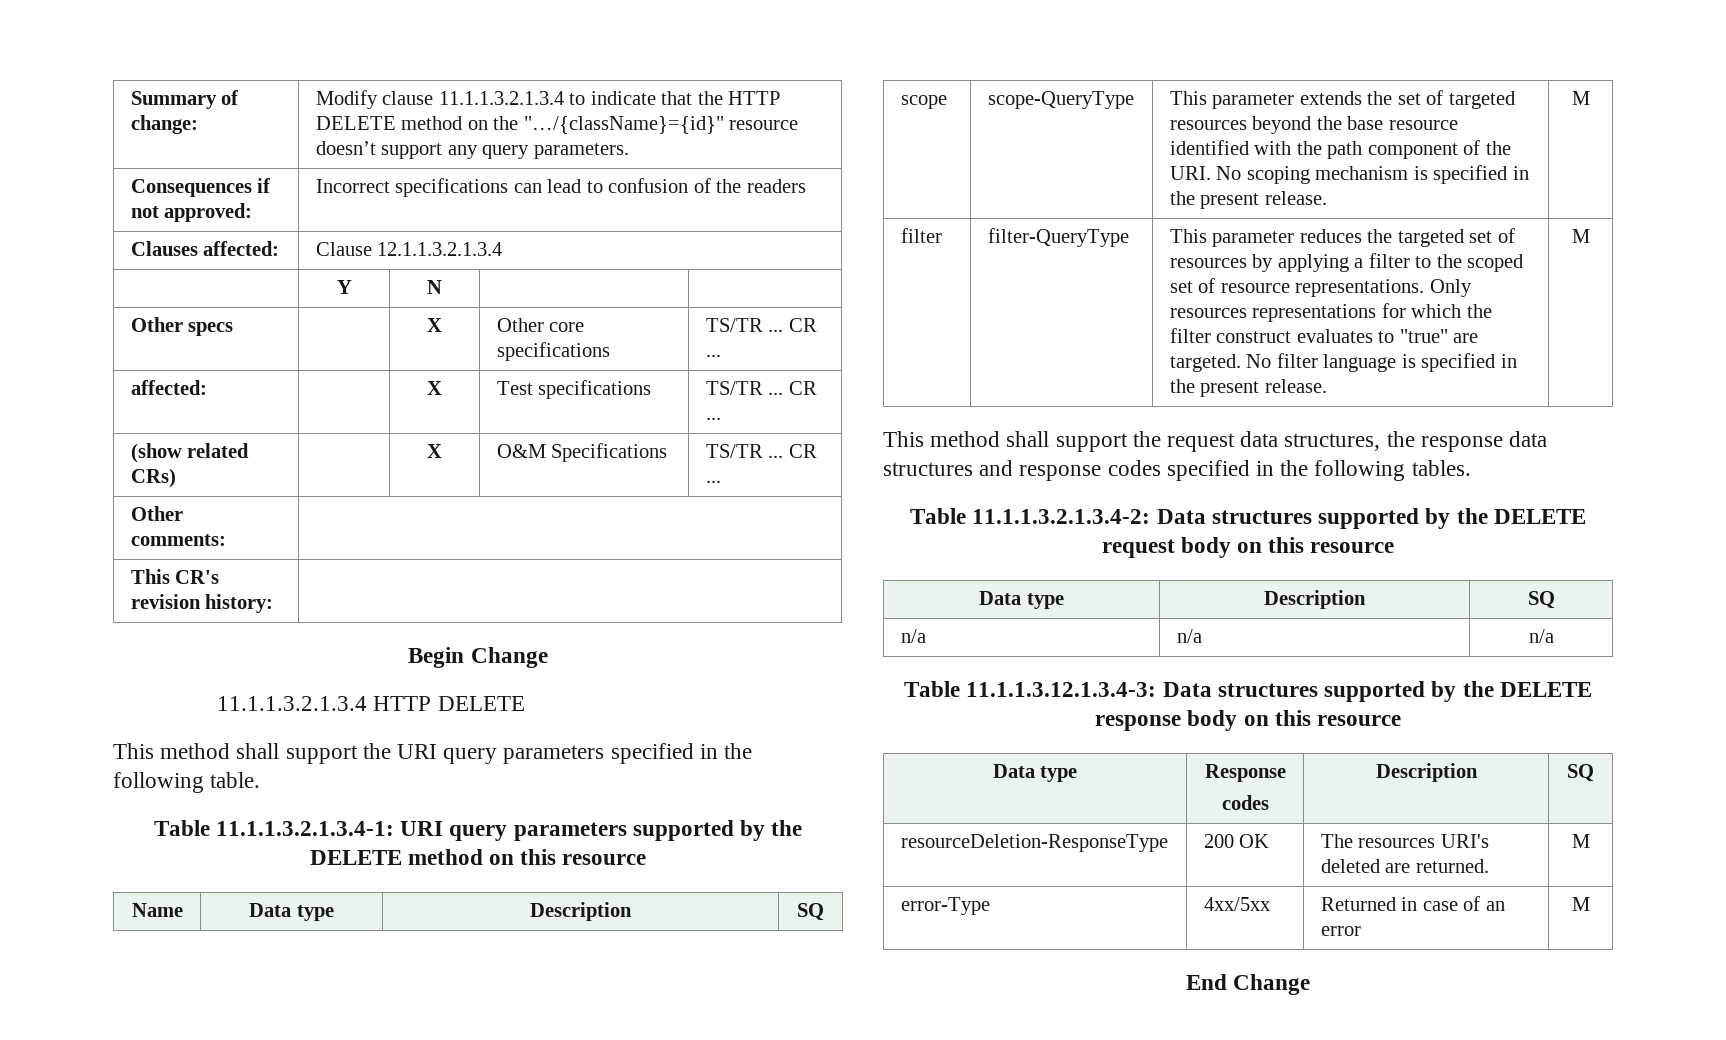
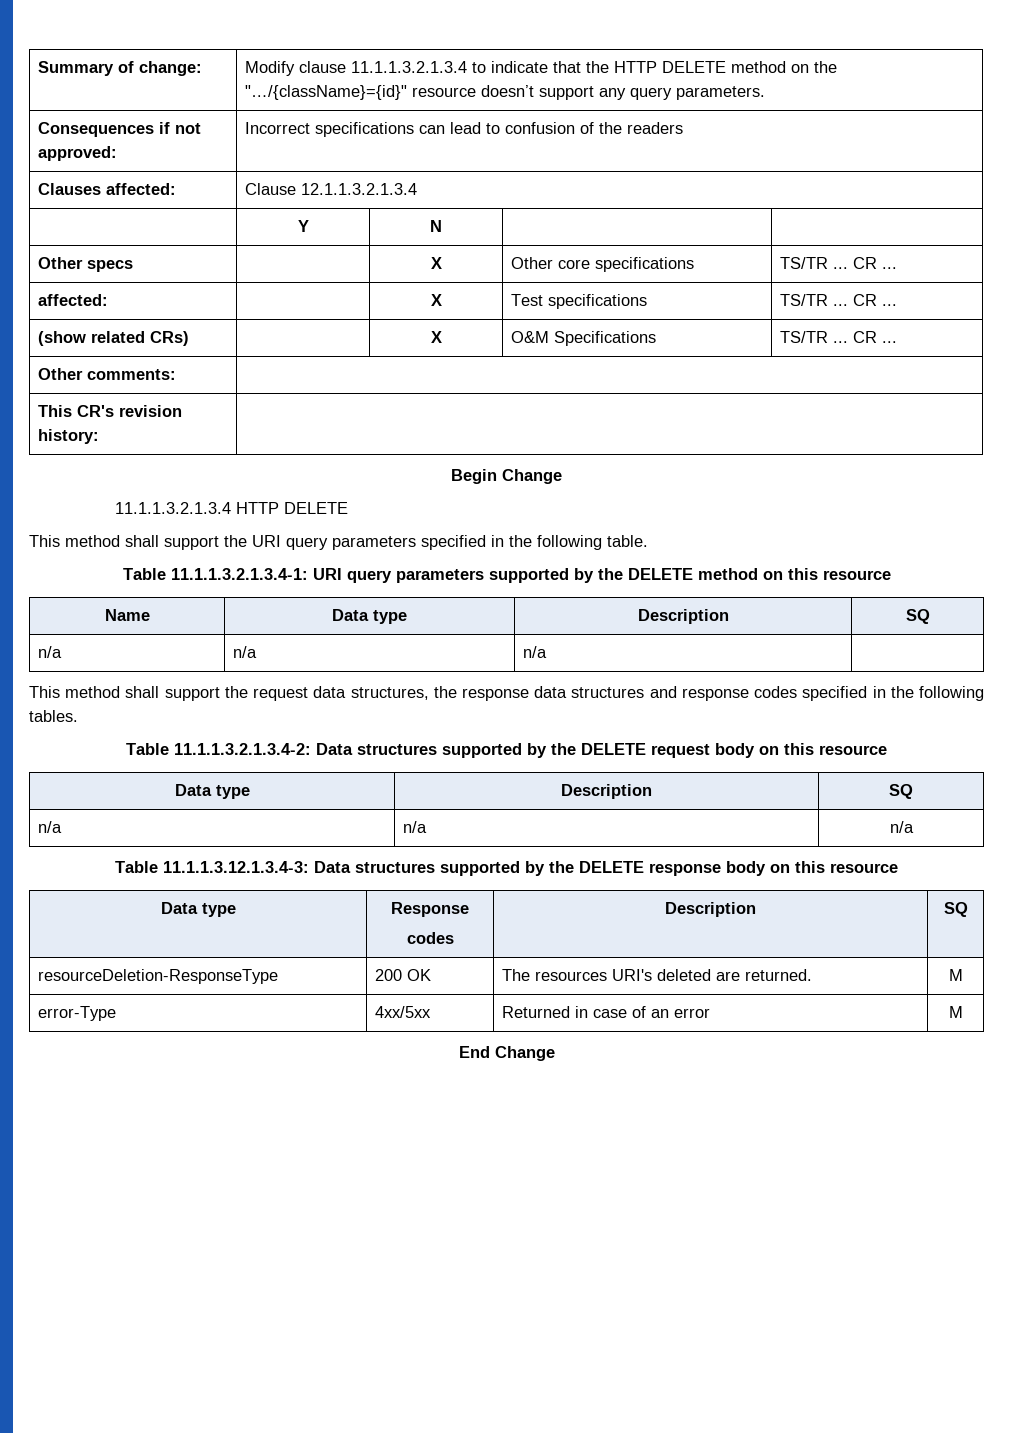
[900,95,947,109] [987,91,1134,109] [1169,90,1515,109] [1169,116,1458,134] [1169,140,1511,159] [1169,165,1529,184] [1169,191,1327,209] [1571,91,1590,105] [900,228,942,243] [987,228,1129,247] [1169,228,1515,247] [1169,253,1524,272] [1169,278,1472,297] [1169,303,1492,322] [1169,328,1479,343] [1169,353,1517,372] [1169,379,1327,397] [1571,229,1590,243] scope | scope-QueryType | This parameter extends the set of targeted resources beyond the base resource identified with the path component of the URI. No scoping mechanism is specified in the present release. | M // filter | filter-QueryType | This parameter reduces the targeted set of resources by applying a filter to the scoped set of resource representations. Only resources representations for which the filter construct evaluates to "true" are targeted. No filter language is specified in the present release. | M -> [37,646,62,658] [232,646,257,658] [522,646,547,658] n/a | n/a | n/a |

